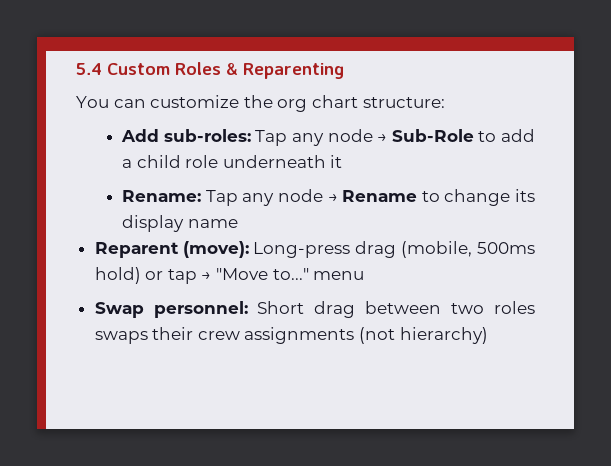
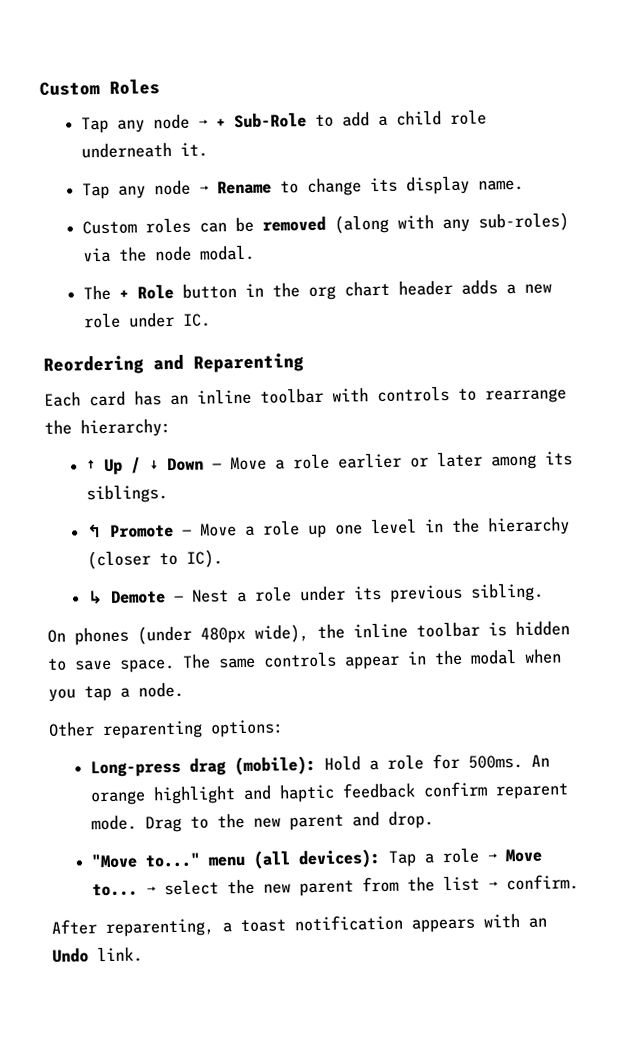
[76,63,102,75] 5.4 -> (39, 88) none
[226,63,344,79] [76,95,445,112] [121,129,388,146] & Reparenting // You can customize the org chart structure: // Add sub-roles: Tap any node → -> [80,113,226,134] // Tap any node → +
[330,155,343,168] [122,190,202,202] it // Rename: -> [179,142,208,157] it. //
[187,219,238,228] [94,241,535,258] [94,267,365,284] [94,301,535,318] [94,327,488,344] name // Reparent (move): Long-press drag (mobile, 500ms hold) or tap → "Move to..." menu // Swap personnel: Short drag between two roles swaps their crew assignments (not hierarchy) -> [477,179,524,191] [81,212,569,235] [82,244,255,263] [82,279,552,301] [82,311,211,329] [43,353,304,375] [44,386,567,407] [44,418,171,438] [85,451,573,476] [85,484,168,504] [86,516,570,539] [86,549,223,570] [86,582,544,605] [47,620,570,646] [47,648,562,673] [48,681,184,702] [48,719,284,740] [89,753,550,778] [89,781,569,806] [90,810,434,833] [90,847,542,869] [91,874,579,897] [51,913,547,938] [52,946,143,963] name. // Custom roles can be removed (along with any sub-roles) via the node modal. // The + Role button in the org chart header adds a new role under IC. // Reordering and Reparenting // Each card has an inline toolbar with controls to rearrange the hierarchy: // ↑ Up / ↓ Down — Move a role earlier or later among its siblings. // ↰ Promote — Move a role up one level in the hierarchy (closer to IC). // ↳ Demote — Nest a role under its previous sibling. // On phones (under 480px wide), the inline toolbar is hidden to save space. The same controls appear in the modal when you tap a node. // Other reparenting options: // Long-press drag (mobile): Hold a role for 500ms. An orange highlight and haptic feedback confirm reparent mode. Drag to the new parent and drop. // "Move to..." menu (all devices): Tap a role → Move to... → select the new parent from the list → confirm. // After reparenting, a toast notification appears with an Undo link.

